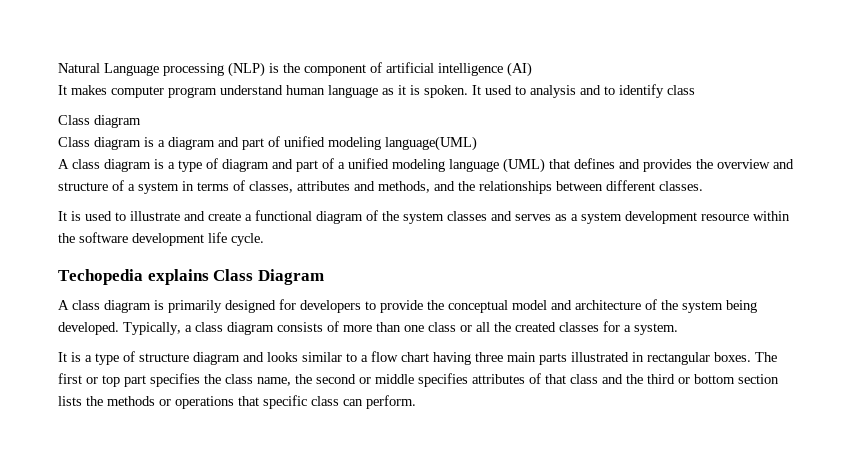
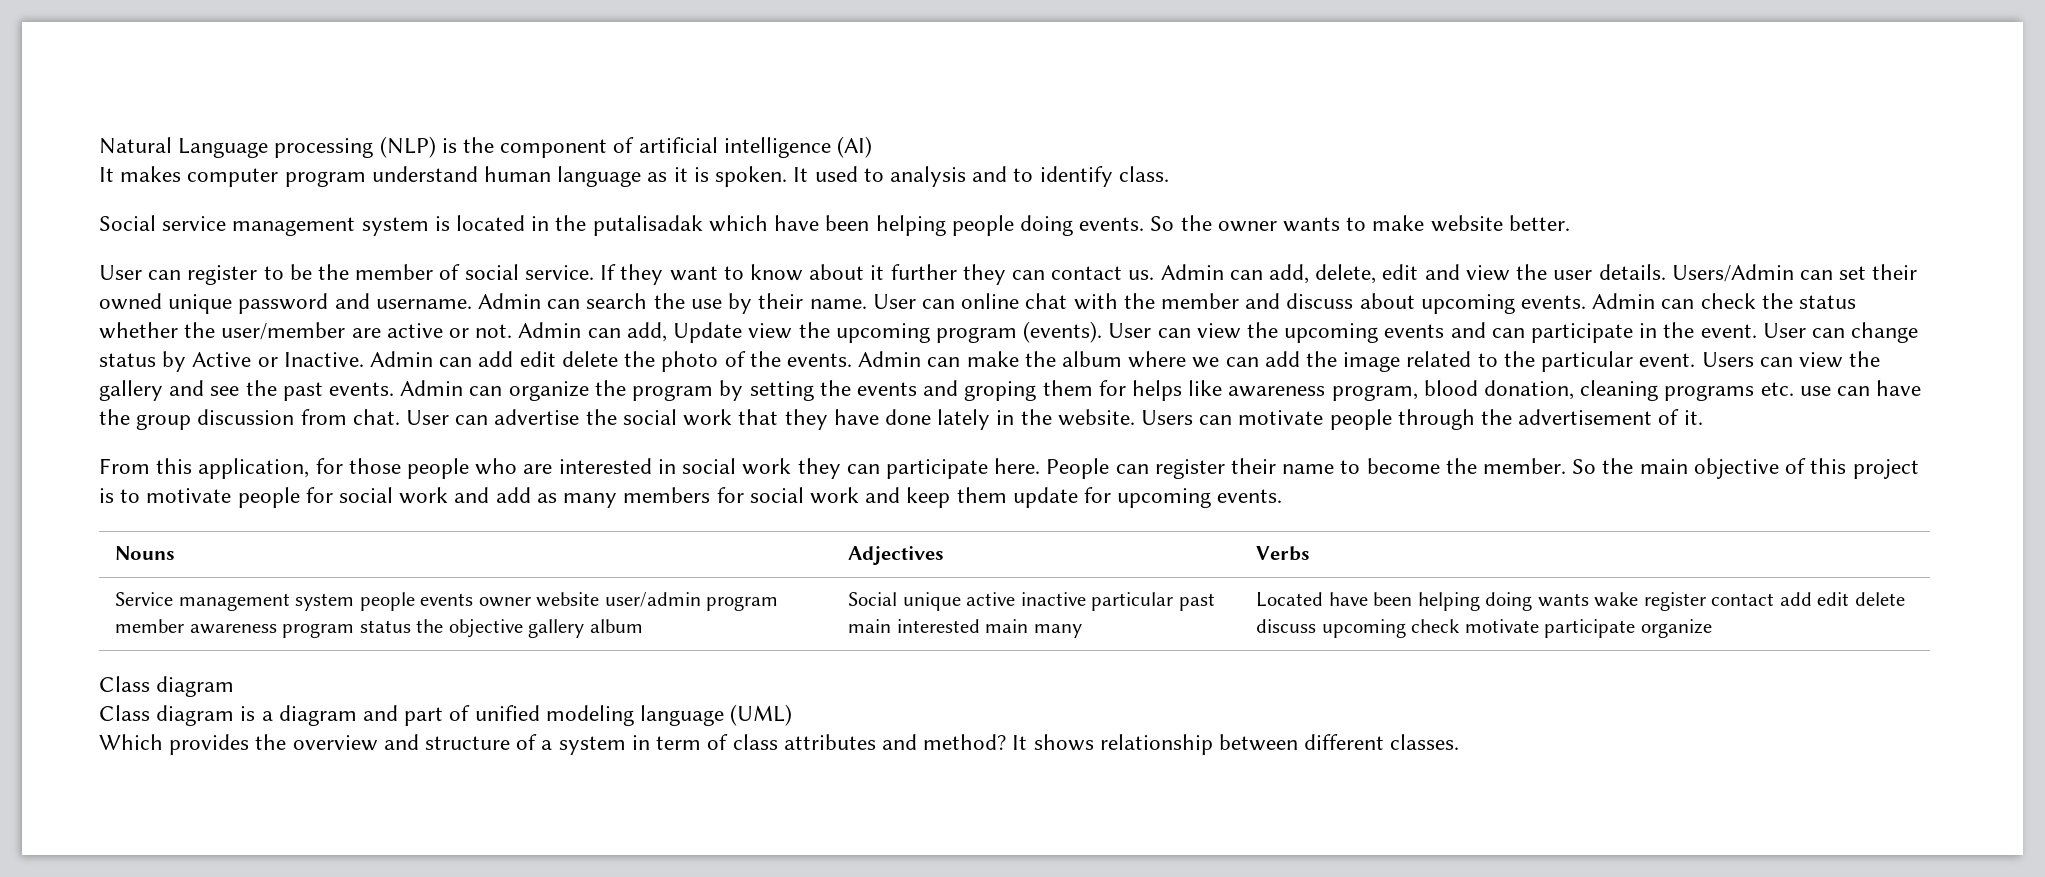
[667,85,695,95] class -> [1118,166,1169,182] [99,215,1570,236] [99,264,1918,285] [99,293,1857,314] [99,321,1919,343] [99,351,1881,372] [99,380,1922,401] [99,409,1703,430] [99,458,1919,479] [99,487,1283,508] [114,546,175,560] [847,546,944,565] [1255,546,1310,561] [114,592,779,611] [114,619,643,638] [847,592,1215,611] [847,619,1082,638] [1255,592,1905,611] [1255,619,1712,638] class. // Social service management system is located in the putalisadak which have been helping people doing events. So the owner wants to make website better. // User can register to be the member of social service. If they want to know about it further they can contact us. Admin can add, delete, edit and view the user details. Users/Admin can set their owned unique password and username. Admin can search the use by their name. User can online chat with the member and discuss about upcoming events. Admin can check the status whether the user/member are active or not. Admin can add, Update view the upcoming program (events). User can view the upcoming events and can participate in the event. User can change status by Active or Inactive. Admin can add edit delete the photo of the events. Admin can make the album where we can add the image related to the particular event. Users can view the gallery and see the past events. Admin can organize the program by setting the events and groping them for helps like awareness program, blood donation, cleaning programs etc. use can have the group discussion from chat. User can advertise the social work that they have done lately in the website. Users can motivate people through the advertisement of it. // From this application, for those people who are interested in social work they can participate here. People can register their name to become the member. So the main objective of this project is to motivate people for social work and add as many members for social work and keep them update for upcoming events. // Nouns | Adjectives | Verbs // Service management system people events owner website user/admin program member awareness program status the objective gallery album | Social unique active inactive particular past main interested main many | Located have been helping doing wants wake register contact add edit delete discuss upcoming check motivate participate organize
[385,136,477,151] [58,158,445,172] language(UML) // A class diagram is a type of diagram and part of a unified modeling -> (634, 715) none
[549,158,640,169] that defines and -> [99,734,163,750] // Which
[197,180,703,194] [58,210,790,224] [58,232,264,246] [58,269,324,285] [58,299,757,313] [58,321,678,335] [58,351,777,365] [58,373,779,387] [58,395,416,409] terms of classes, attributes and methods, and the relationships between different classes. // It is used to illustrate and create a functional diagram of the system classes and serves as a system development resource within the software development life cycle. // Techopedia explains Class Diagram // A class diagram is primarily designed for developers to provide the conceptual model and architecture of the system being developed. Typically, a class diagram consists of more than one class or all the created classes for a system. // It is a type of structure diagram and looks similar to a flow chart having three main parts illustrated in rectangular boxes. The first or top part specifies the class name, the second or middle specifies attributes of that class and the third or bottom section lists the methods or operations that specific class can perform. -> [656,734,1460,755] term of class attributes and method? It shows relationship between different classes.

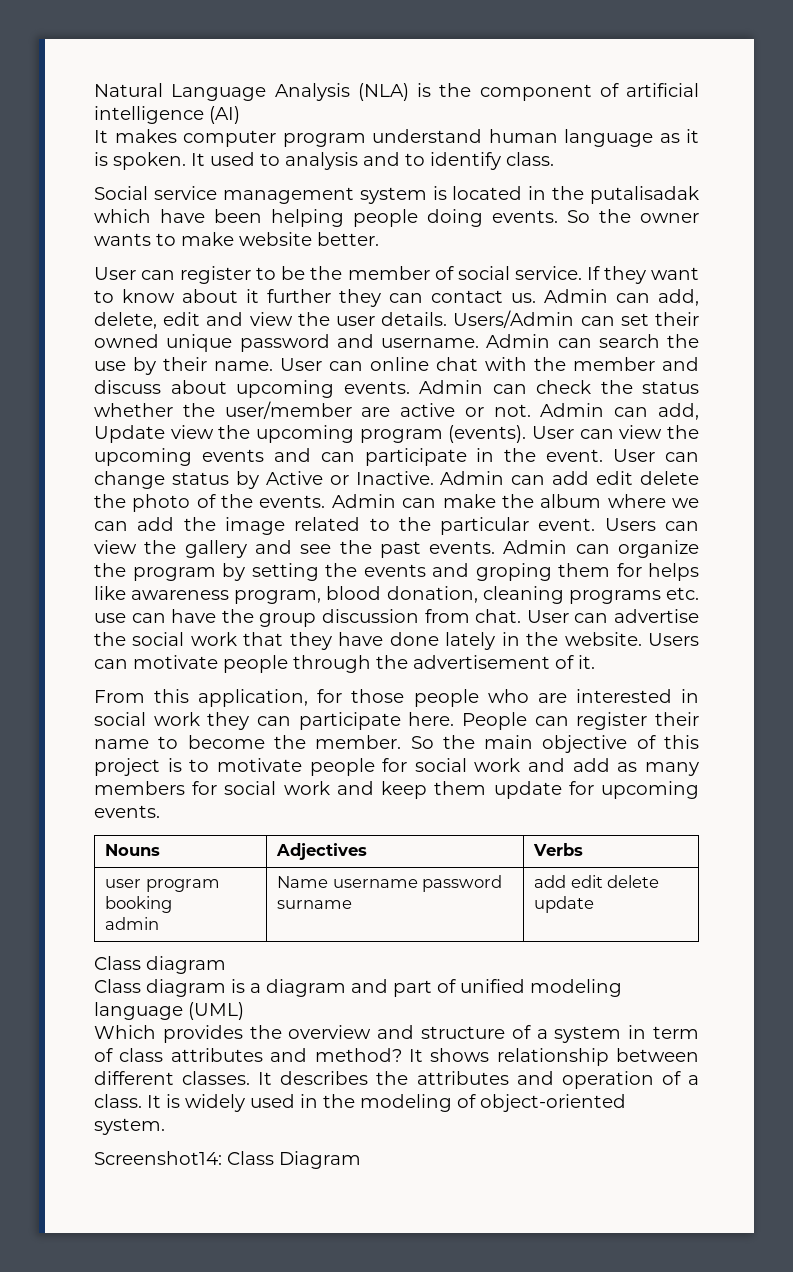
[274,136,436,158] processing (NLP) -> [274,83,409,101] Analysis (NLA)
[114,592,779,611] [114,619,643,638] [847,592,1215,611] [847,619,1082,638] [1255,592,1905,611] [1255,619,1712,638] Service management system people events owner website user/admin program member awareness program status the objective gallery album | Social unique active inactive particular past main interested main many | Located have been helping doing wants wake register contact add edit delete discuss upcoming check motivate participate organize -> [105,879,220,892] [105,896,173,913] [105,917,160,930] [277,875,503,892] [277,900,353,909] [534,875,660,888] [534,896,595,913] user program booking // admin | Name username password surname | add edit delete update
(1460, 742) none -> [258,1071,699,1089] [94,1094,626,1112] [94,1118,165,1135] [94,1151,361,1169] It describes the attributes and operation of a class. It is widely used in the modeling of object-oriented system. // Screenshot14: Class Diagram

